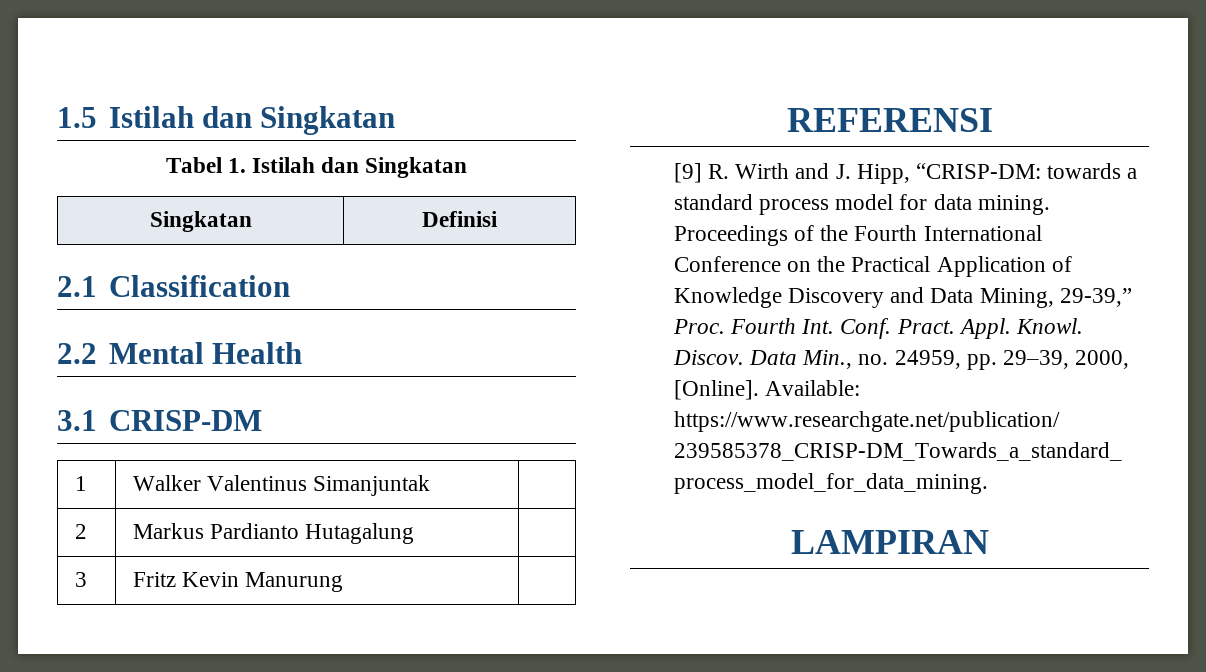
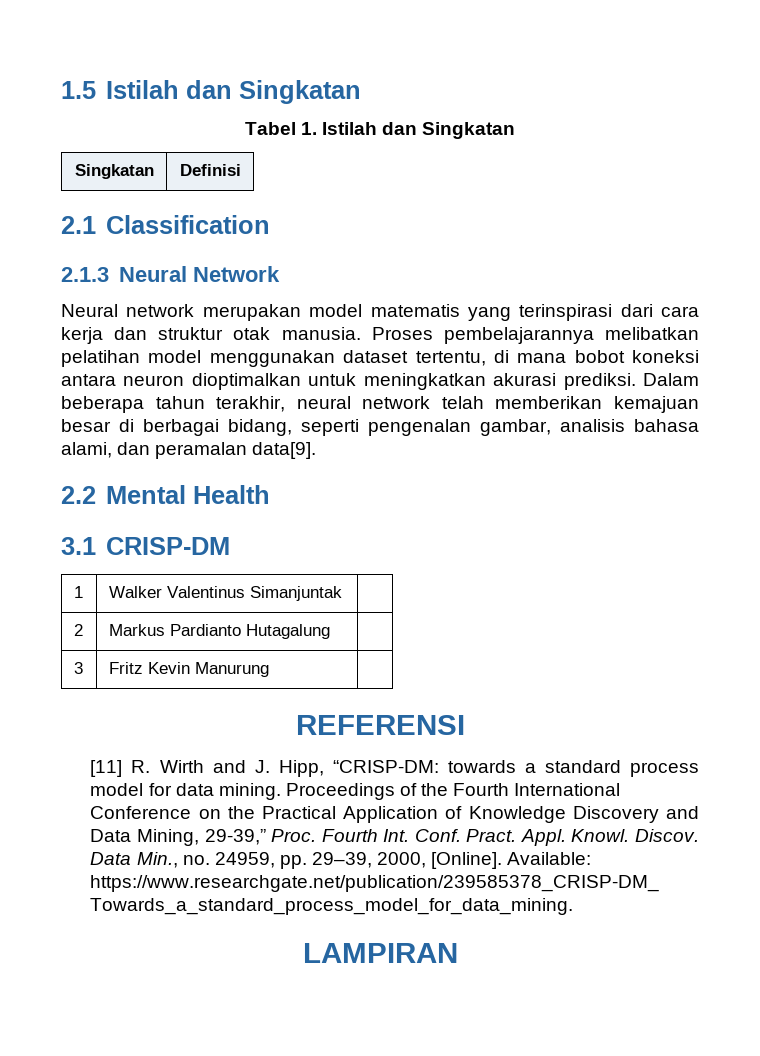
(290, 286) none -> [61,266,280,282] [61,304,699,321] [61,327,699,344] [61,350,699,367] [61,373,700,390] [61,396,699,413] [61,419,699,436] [61,442,317,459] // 2.1.3 Neural Network // Neural network merupakan model matematis yang terinspirasi dari cara kerja dan struktur otak manusia. Proses pembelajarannya melibatkan pelatihan model menggunakan dataset tertentu, di mana bobot koneksi antara neuron dioptimalkan untuk meningkatkan akurasi prediksi. Dalam beberapa tahun terakhir, neural network telah memberikan kemajuan besar di berbagai bidang, seperti pengenalan gambar, analisis bahasa alami, dan peramalan data[9].
[673,163,702,183] [9] -> [90,760,123,777] [11]

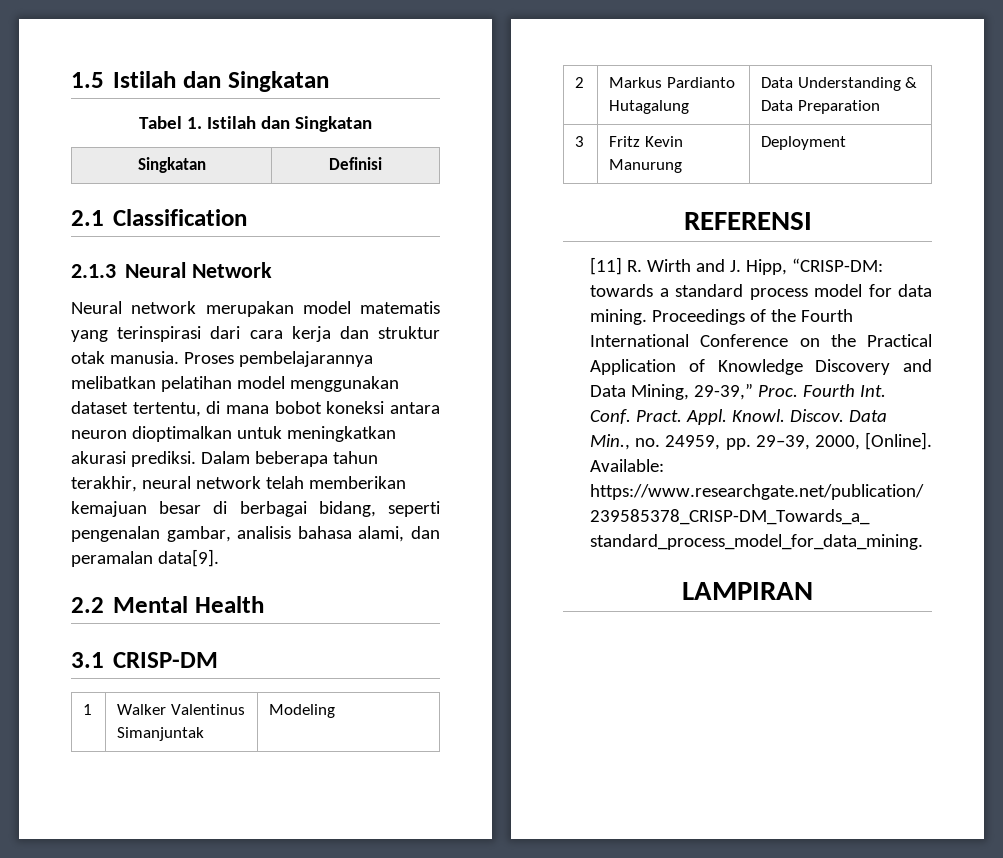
(342, 593) none -> [269,704,336,718] Modeling
(330, 631) none -> [761,77,918,91] [761,100,880,114] Data Understanding & Data Preparation
(269, 669) none -> [761,136,847,150] Deployment

